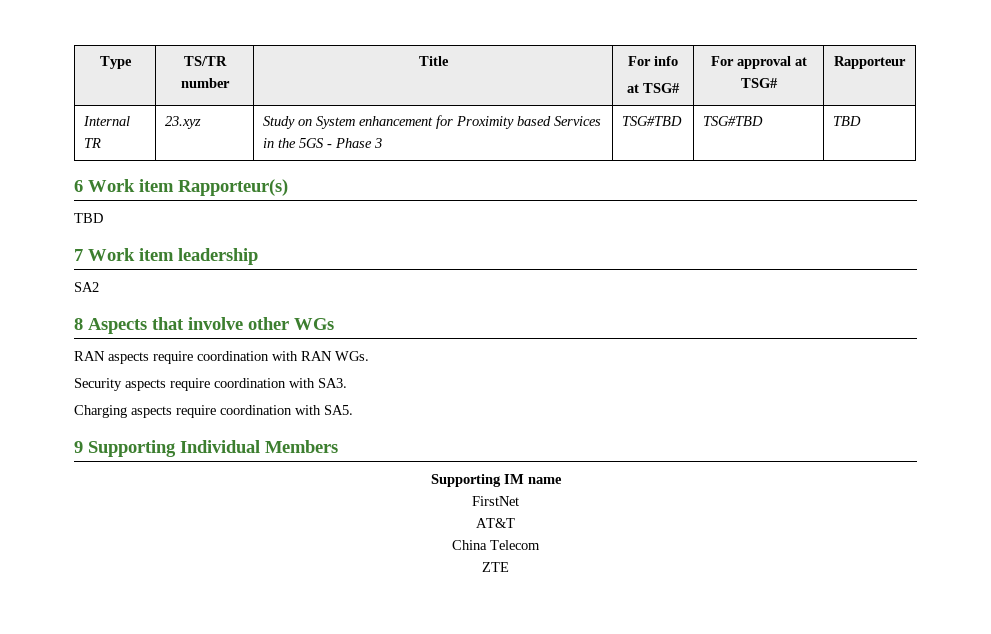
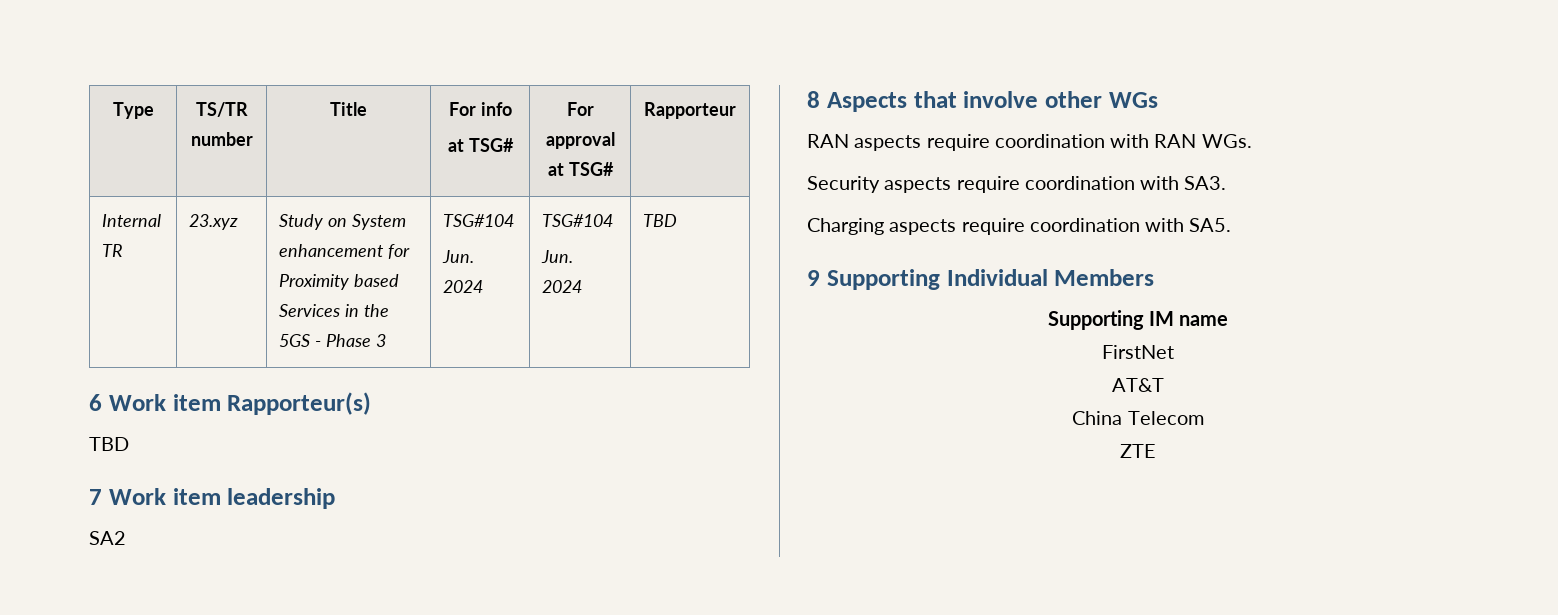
[622,116,683,126] [703,116,764,126] TSG#TBD | TSG#TBD -> [443,214,515,227] [442,250,475,263] [443,280,484,293] [542,214,614,227] [541,250,574,263] [542,280,583,293] TSG#104 // Jun. 2024 | TSG#104 // Jun. 2024

